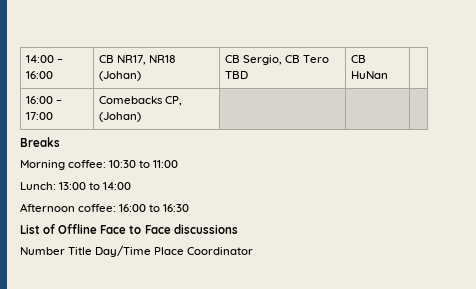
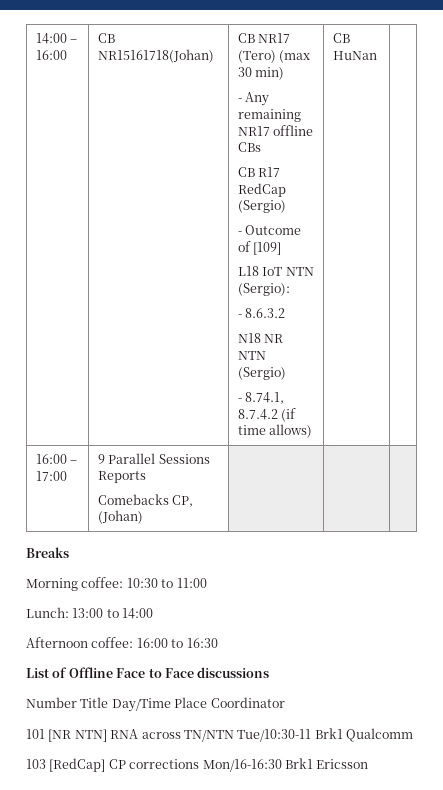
[116,55,177,65] [98,71,141,81] [224,55,330,65] [224,71,248,79] NR17, NR18 (Johan) | CB Sergio, CB Tero TBD -> [97,49,214,63] [237,33,291,43] [237,50,311,63] [237,67,285,80] [237,92,270,106] [237,109,301,122] [237,125,314,136] [237,142,261,152] [237,167,281,177] [237,183,286,197] [237,200,286,213] [237,225,302,235] [237,241,282,255] [237,266,314,276] [237,283,290,296] [237,308,286,318] [237,333,284,343] [237,351,266,360] [237,367,286,380] [237,392,285,404] [237,408,297,422] [237,424,313,438] NR15161718(Johan) | CB NR17 (Tero) (max 30 min) // - Any remaining NR17 offline CBs // CB R17 RedCap (Sergio) // - Outcome of [109] // L18 IoT NTN (Sergio): // - 8.6.3.2 // N18 NR NTN (Sergio) // - 8.74.1, 8.7.4.2 (if time allows)
(53, 116) none -> [97,453,210,464] [97,471,146,483] 9 Parallel Sessions Reports //
(254, 251) none -> [26,728,413,742] [26,758,369,772] // 101 [NR NTN] RNA across TN/NTN Tue/10:30-11 Brk1 Qualcomm // 103 [RedCap] CP corrections Mon/16-16:30 Brk1 Ericsson

